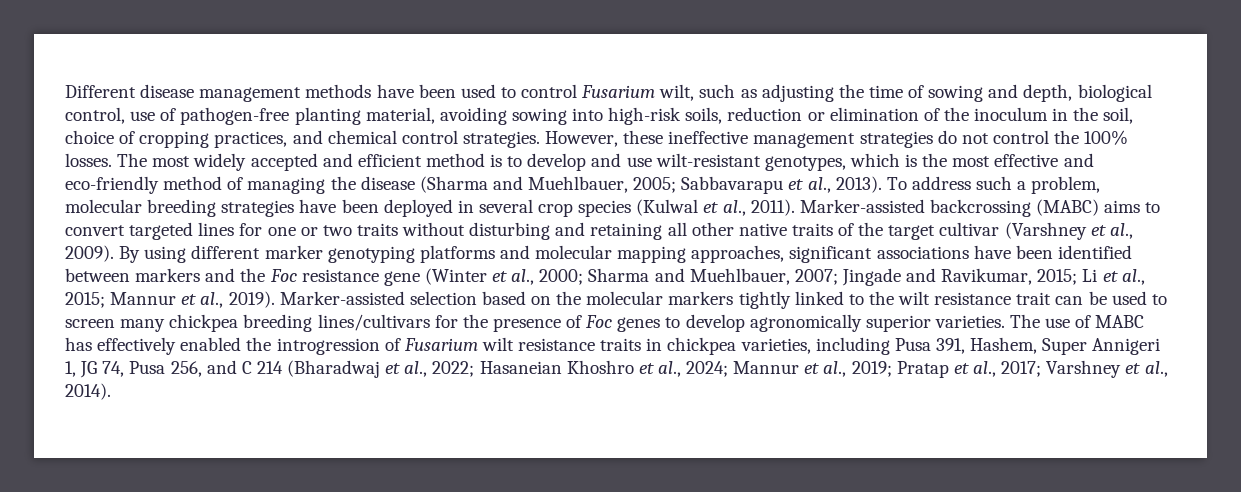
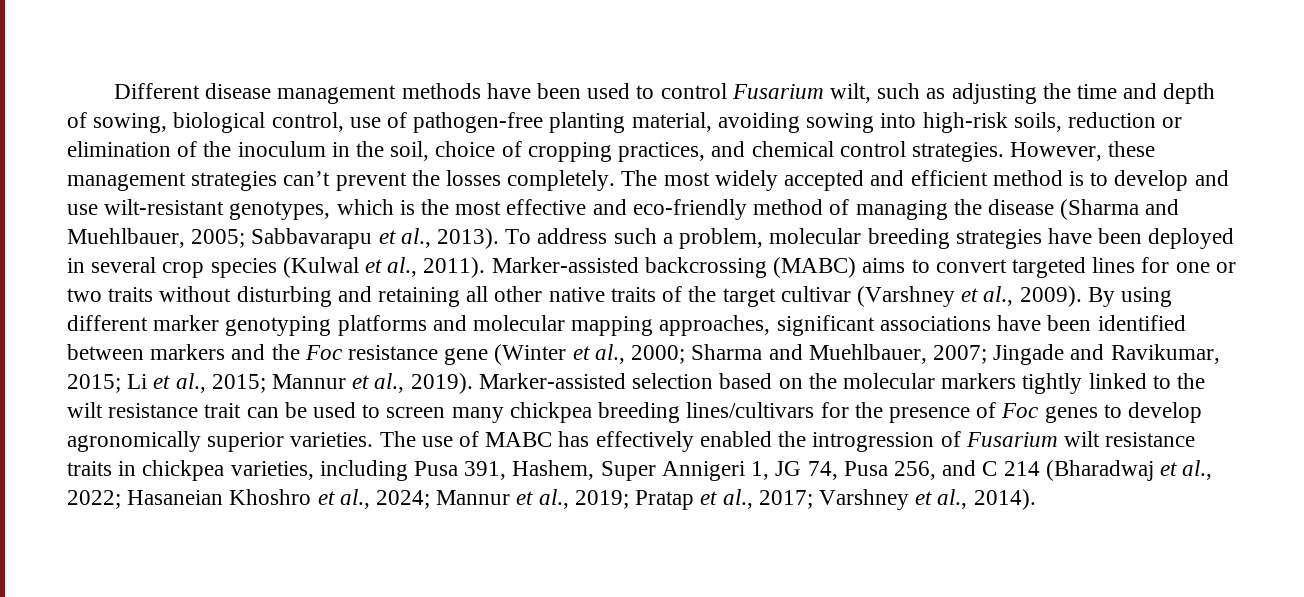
[908,84,1073,102] of sowing and depth, -> [1123,83,1216,104] [67,112,168,133] and depth of sowing,
[668,131,749,144] ineffective -> (1156, 149) none
[937,130,1129,145] [65,153,112,167] do not control the 100% losses. -> [283,170,616,191] can’t prevent the losses completely.

